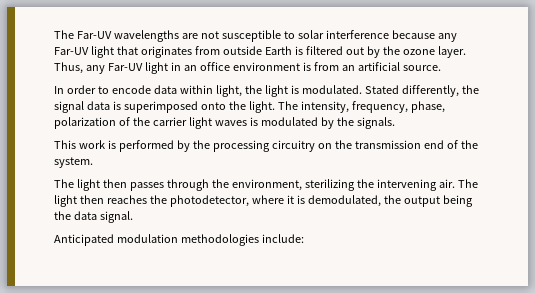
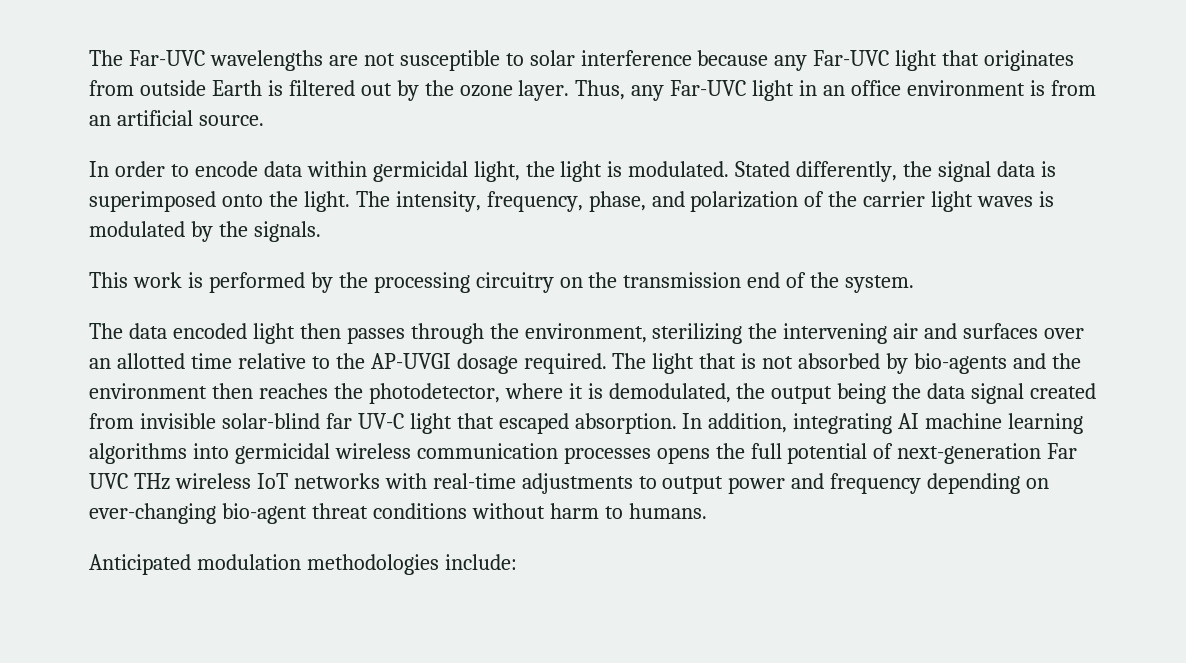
[54,30,112,39] The Far-UV -> [89,50,205,66] The Far-UVC
[54,47,89,55] Far-UV -> [813,50,890,66] Far-UVC
[107,63,143,71] Far-UV -> [670,80,747,96] Far-UVC
(213, 89) none -> [372,161,468,182] germicidal
(445, 107) none -> [651,191,685,207] and
(74, 183) none -> [128,323,247,339] data encoded
[438,179,478,188] [54,195,77,207] air. The light -> [893,323,1085,339] [89,353,1081,374] [89,383,207,399] air and surfaces over an allotted time relative to the AP-UVGI dosage required. The light that is not absorbed by bio-agents and the environment
[99,211,133,223] signal. -> [971,383,1097,404] [89,413,1084,434] [89,443,1078,464] [89,473,1050,494] [89,503,707,524] signal created from invisible solar-blind far UV-C light that escaped absorption. In addition, integrating AI machine learning algorithms into germicidal wireless communication processes opens the full potential of next-generation Far UVC THz wireless IoT networks with real-time adjustments to output power and frequency depending on ever-changing bio-agent threat conditions without harm to humans.

